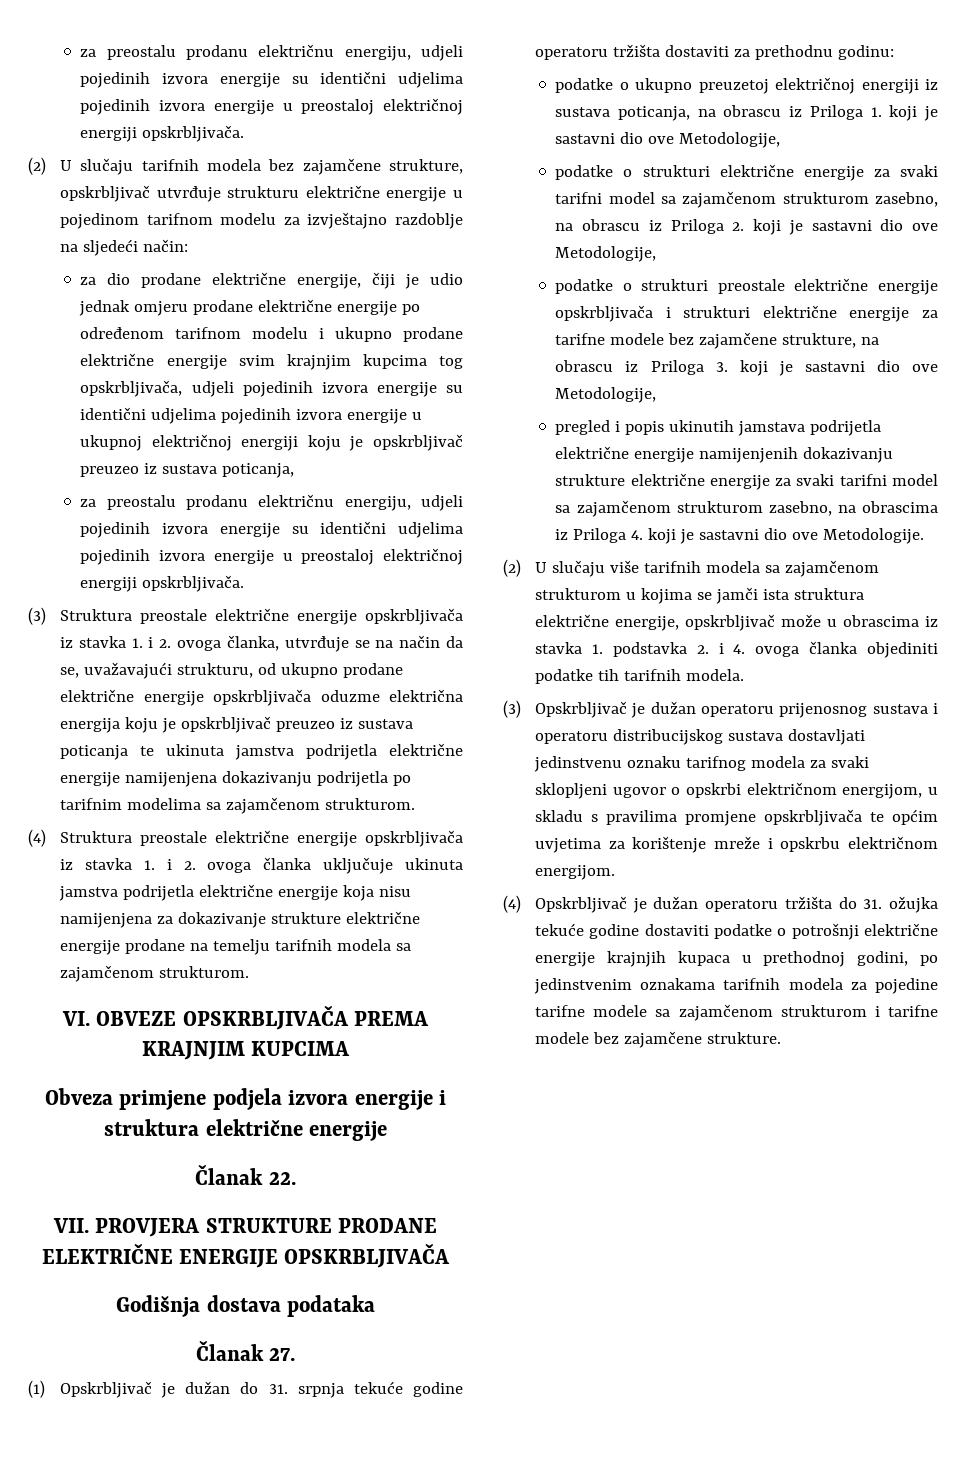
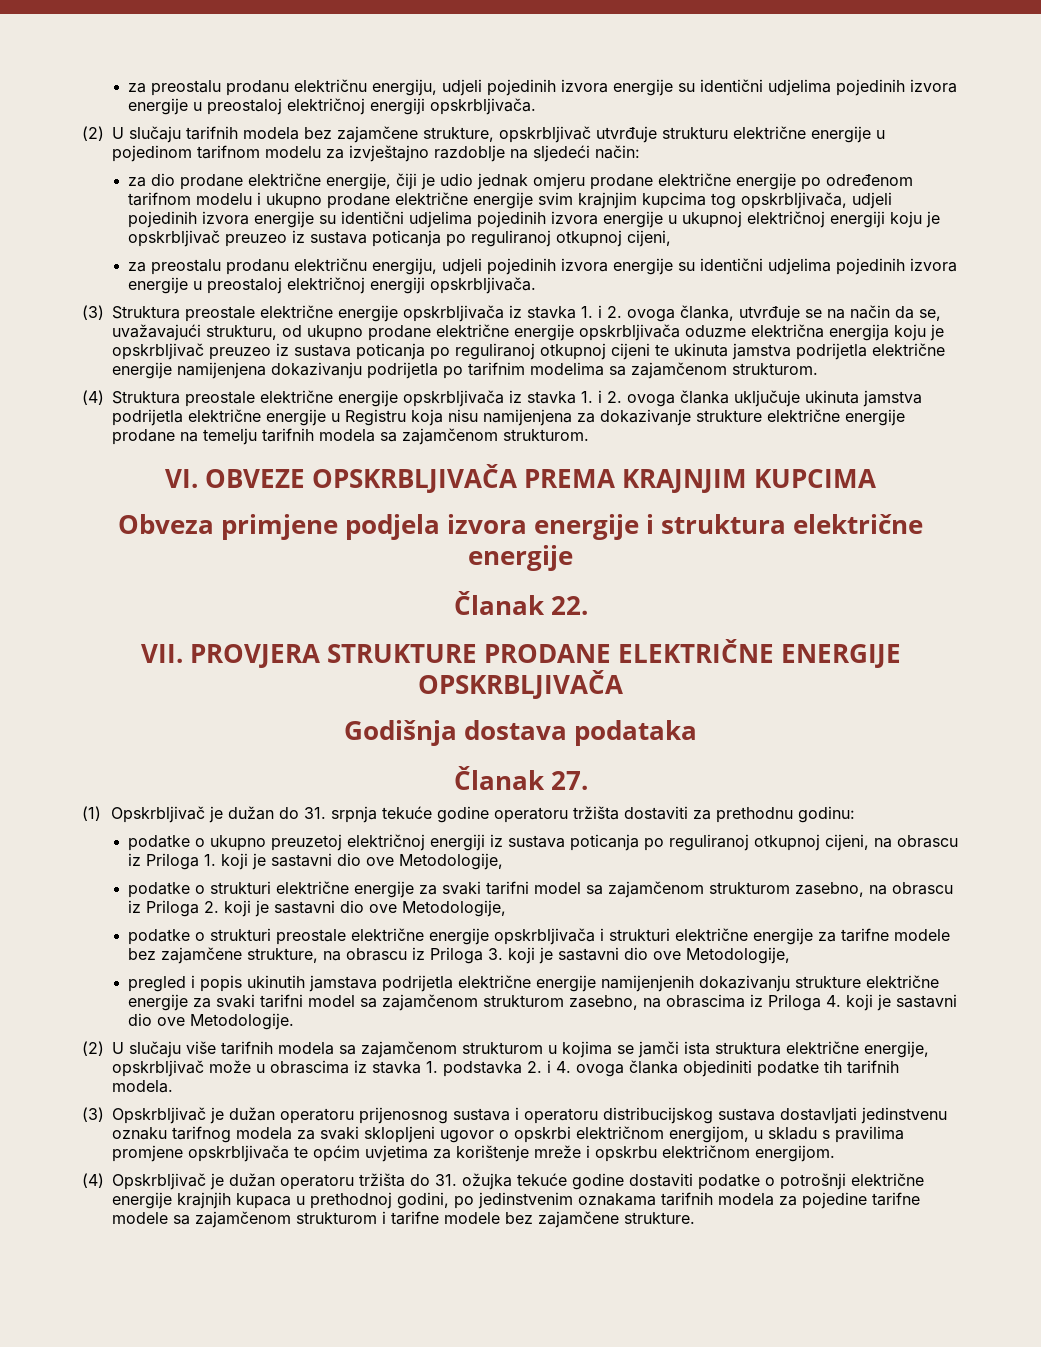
[222,463,295,478] poticanja, -> [372,230,672,247] poticanja po reguliranoj otkupnoj cijeni,
(129, 752) none -> [430,343,650,360] po reguliranoj otkupnoj cijeni
(339, 893) none -> [331,409,406,426] u Registru
[618,106,691,121] poticanja, -> [570,834,870,851] poticanja po reguliranoj otkupnoj cijeni,

